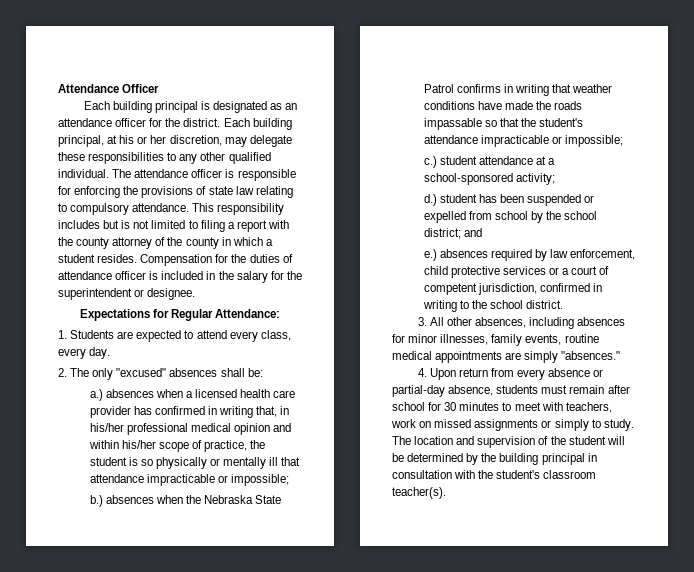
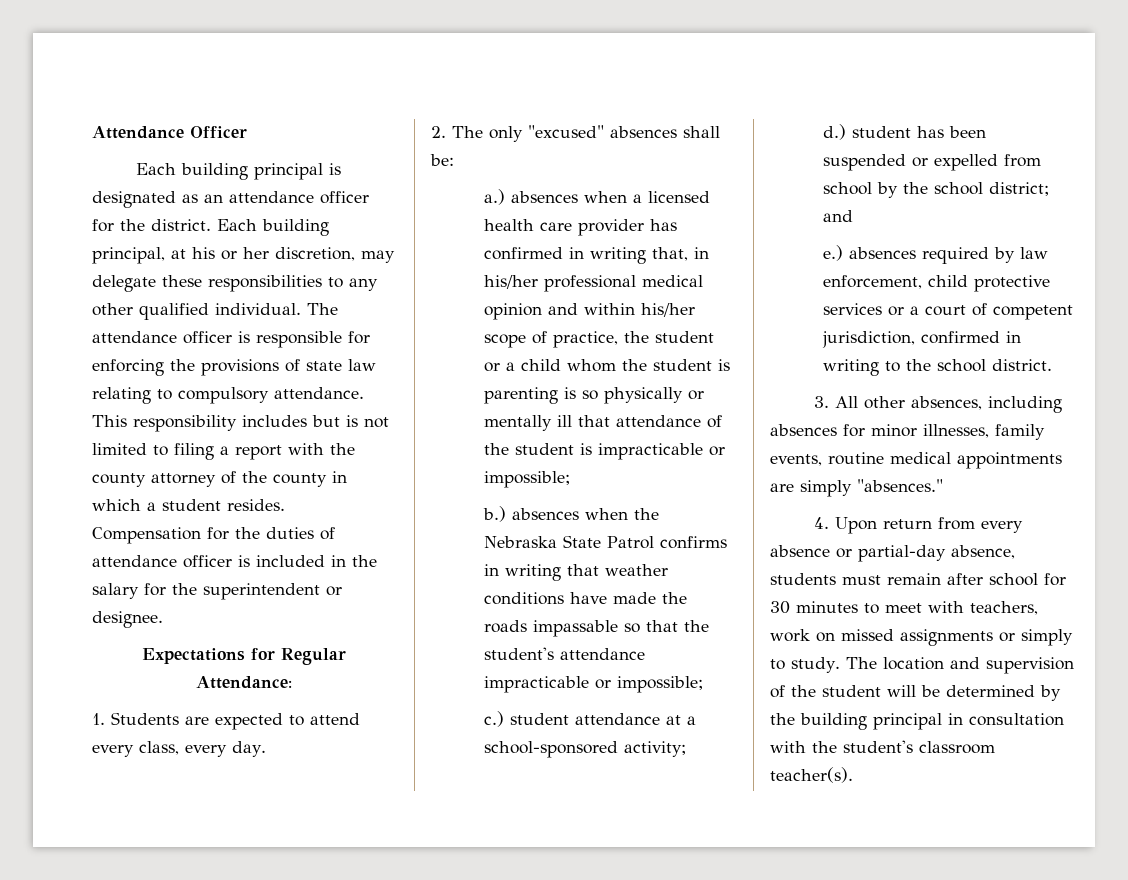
(127, 461) none -> [484,359,731,372] [484,387,559,404] or a child whom the student is parenting
(144, 478) none -> [707,415,723,428] [484,443,593,455] of the student is

